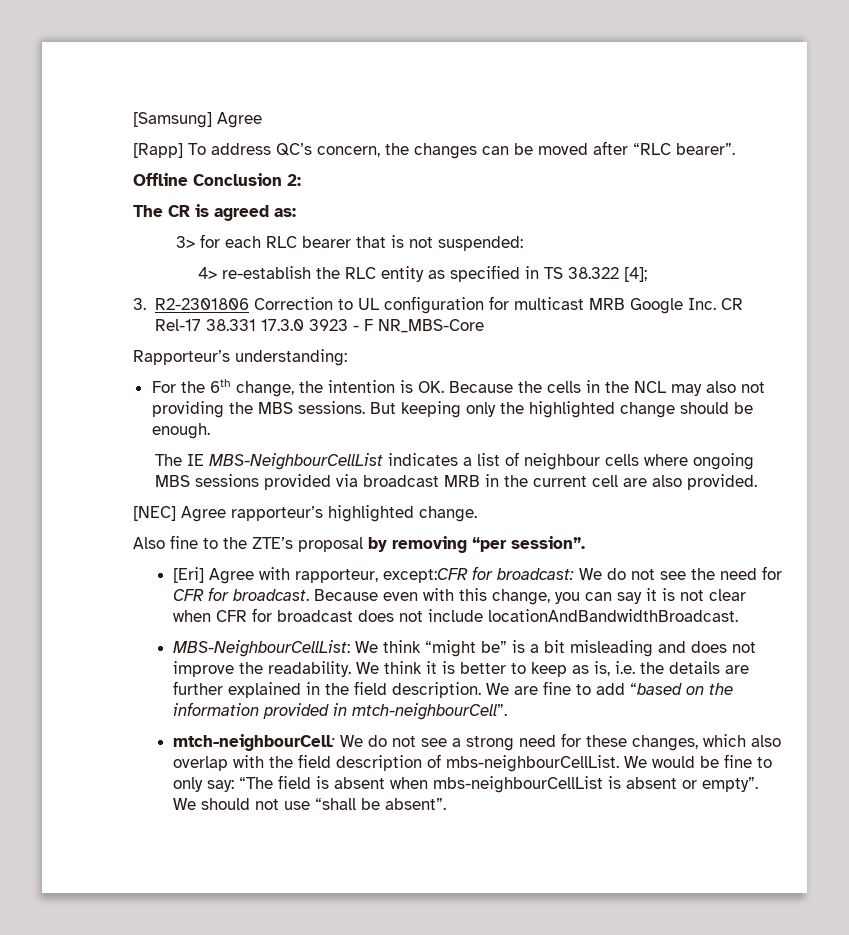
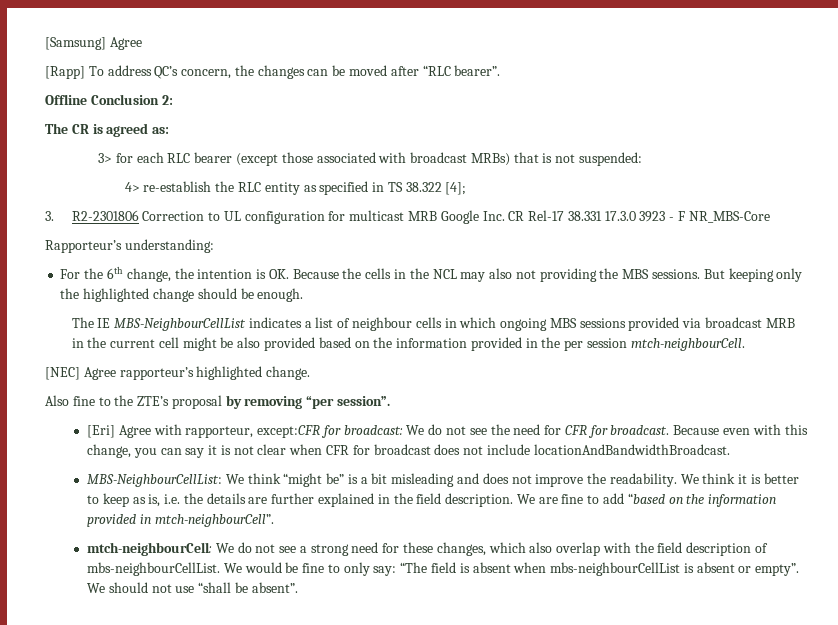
(352, 242) none -> [235,152,510,166] (except those associated with broadcast MRBs)
[643,454,688,466] where -> [444,317,497,328] in which
[622,474,757,490] are also provided. -> [182,337,745,351] might be also provided based on the information provided in the per session mtch-neighbourCell.

